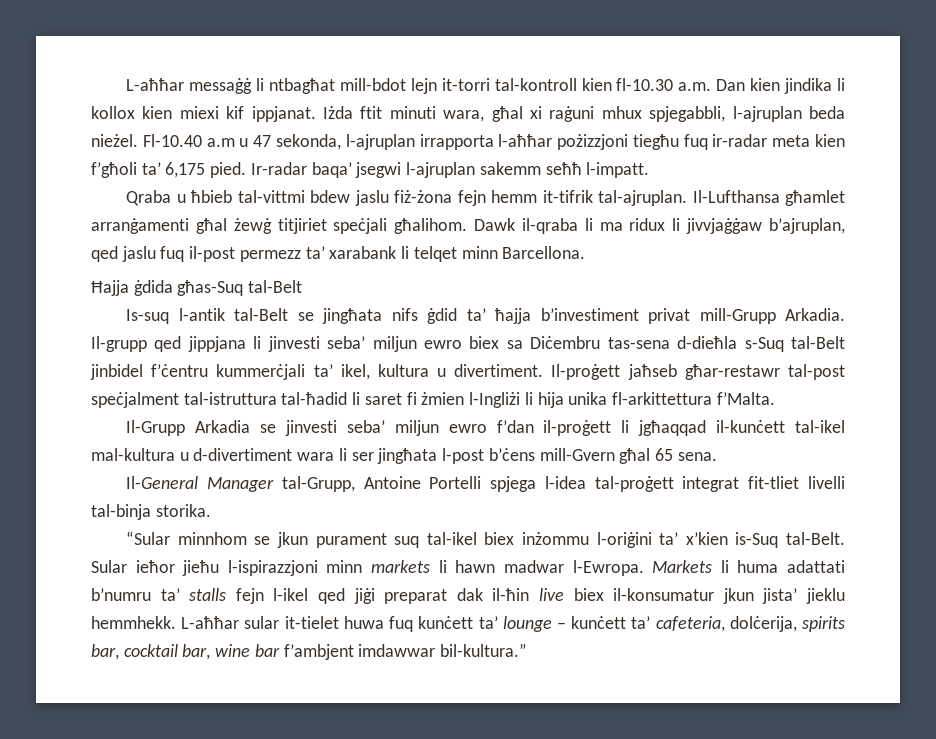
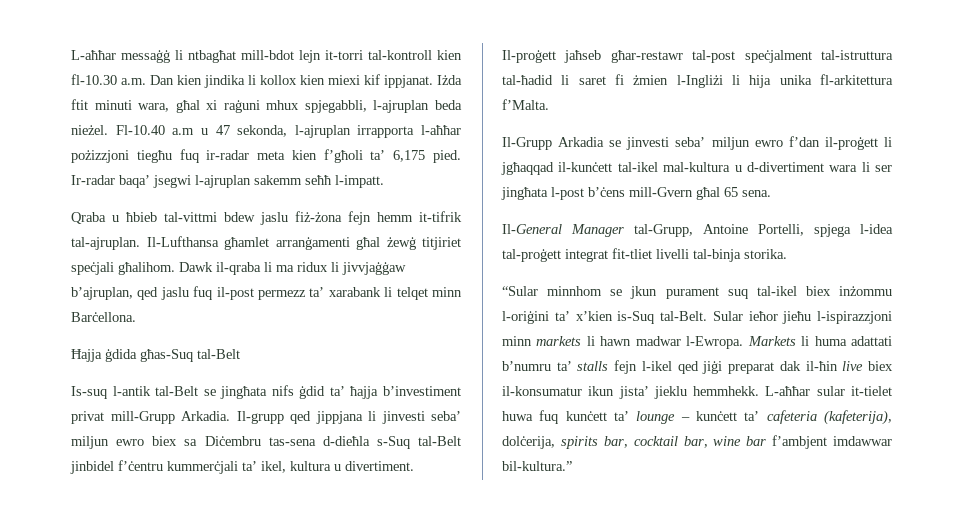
[502,246,586,259] Barcellona. -> [71,312,136,322] Barċellona.
[611,392,712,405] fl-arkittettura -> [820,74,893,85] fl-arkitettura
[429,476,482,489] Portelli -> [758,224,804,236] Portelli,
[722,588,754,604] jkun -> [588,386,615,396] ikun
[655,616,725,632] cafeteria, -> [766,410,892,425] cafeteria (kafeterija),

